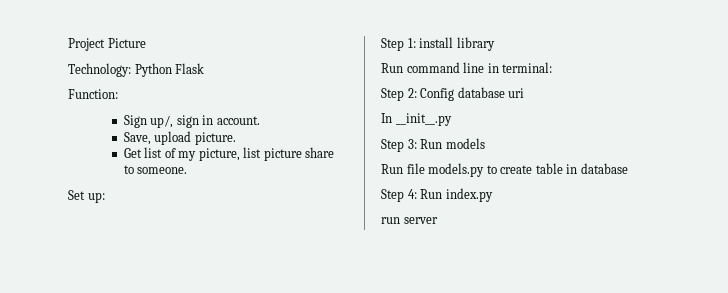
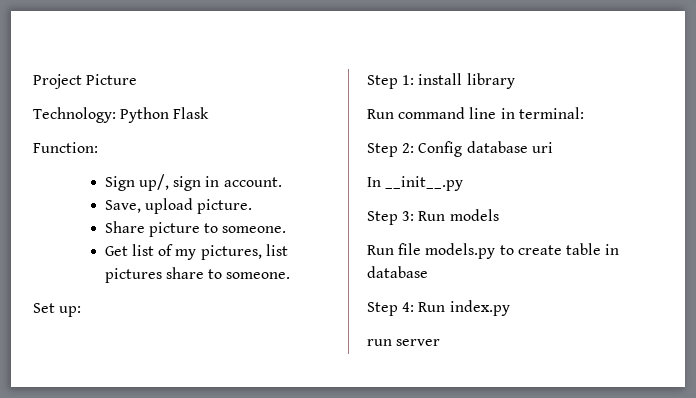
(236, 138) none -> [104,221,287,237] // Share picture to someone.
[198,147,302,161] picture, list picture -> [200,244,288,260] [104,268,162,283] pictures, list pictures

